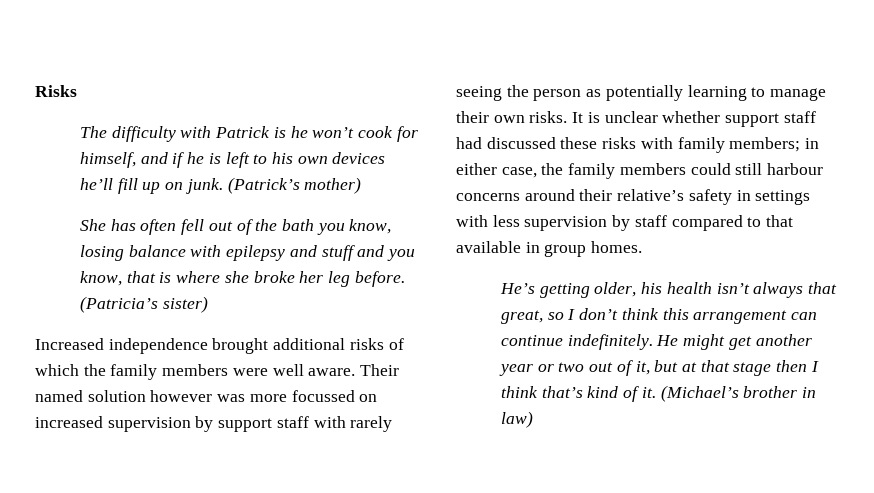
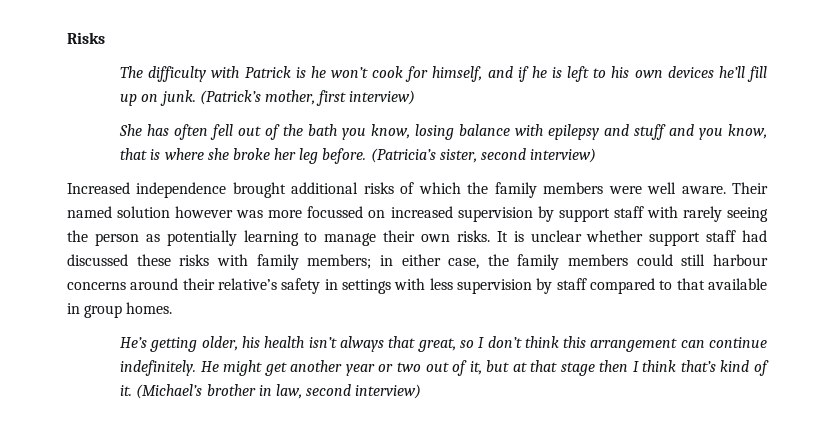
[304,177,362,194] mother) -> [264,90,416,106] mother, first interview)
[162,296,208,313] sister) -> [439,148,597,163] sister, second interview)
[500,411,533,428] law) -> [275,384,422,399] law, second interview)

